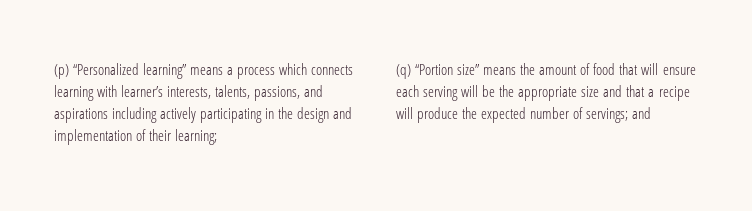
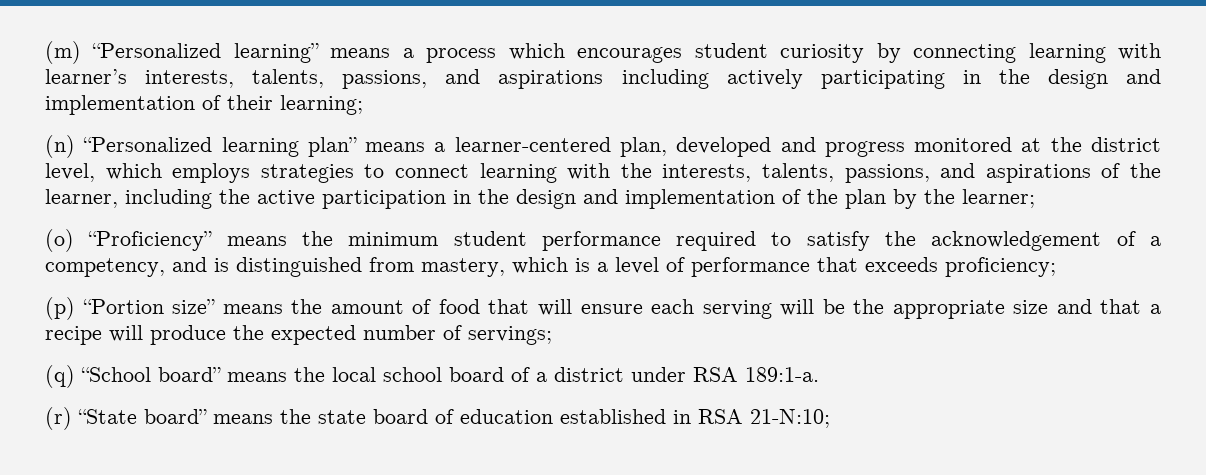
[54,64,69,79] (p) -> [45,41,81,64] (m)
[311,65,354,75] connects -> [577,43,1017,63] encourages student curiosity by connecting
[396,64,411,79] (q) -> [45,135,1162,158] [45,163,1161,183] [45,189,1035,209] [45,229,1161,252] [45,257,1056,277] [45,297,75,320] (n) “Personalized learning plan” means a learner-centered plan, developed and progress monitored at the district level, which employs strategies to connect learning with the interests, talents, passions, and aspirations of the learner, including the active participation in the design and implementation of the plan by the learner; // (o) “Proficiency” means the minimum student performance required to satisfy the acknowledgement of a competency, and is distinguished from mastery, which is a level of performance that exceeds proficiency; // (p)
[632,107,652,119] and -> [45,365,819,388] [45,407,830,430] // (q) “School board” means the local school board of a district under RSA 189:1-a. // (r) “State board” means the state board of education established in RSA 21-N:10;

